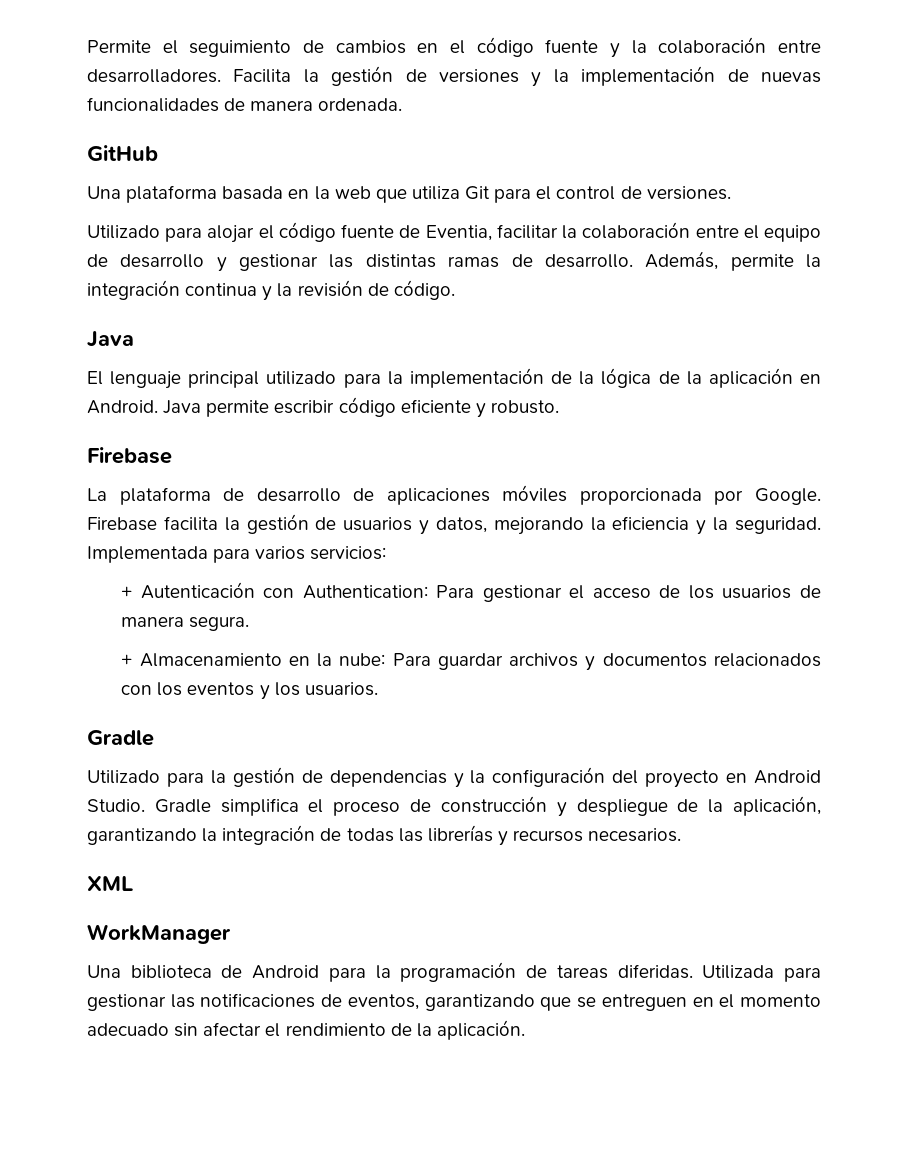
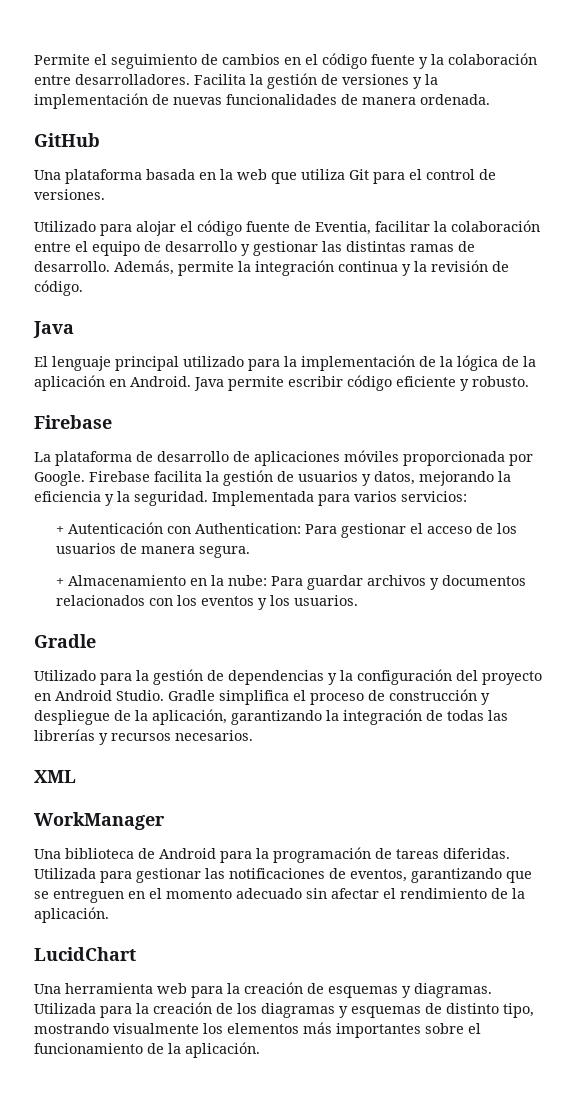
(525, 1030) none -> [34,947,136,961] [34,982,492,998] [34,1002,534,1018] [34,1022,481,1038] [34,1042,260,1058] // LucidChart // Una herramienta web para la creación de esquemas y diagramas. Utilizada para la creación de los diagramas y esquemas de distinto tipo, mostrando visualmente los elementos más importantes sobre el funcionamiento de la aplicación.

